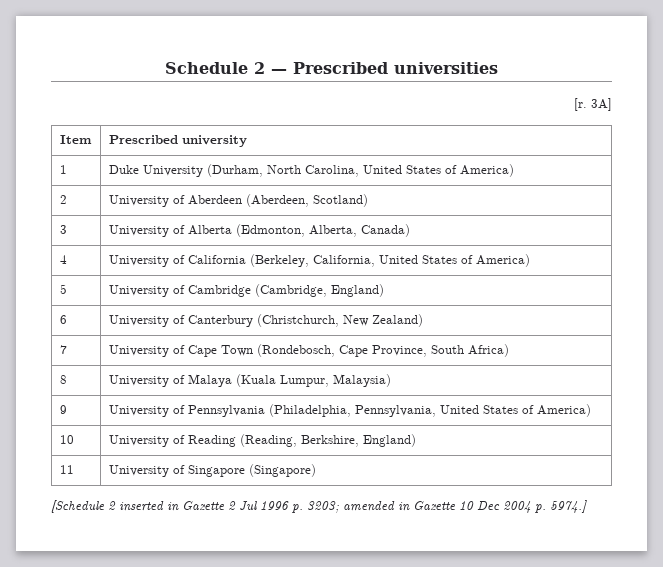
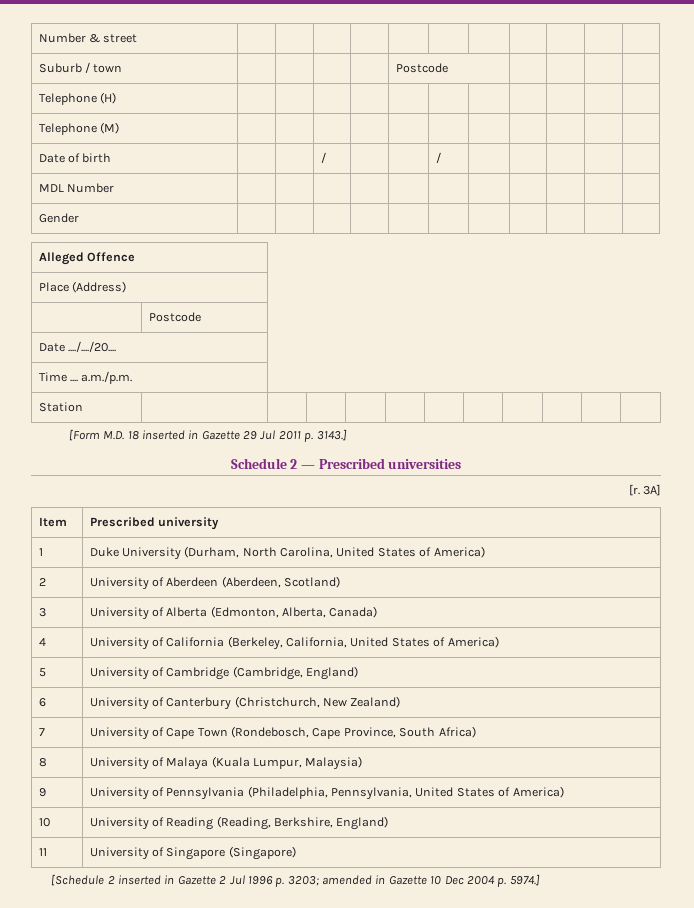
(165, 68) none -> [38,33,138,43] [38,62,123,73] [395,63,448,73] [38,92,116,105] [38,122,119,135] [38,153,112,163] [320,152,326,163] [435,152,441,163] [38,183,114,193] [38,213,79,223] [38,252,135,265] [38,281,126,293] [148,312,201,322] [38,341,116,352] [38,371,133,384] [38,402,83,412] [68,429,347,442] Number & street | | | | | | | | | | | // Suburb / town | | | | | Postcode | | | | // Telephone (H) | | | | | | | | | | | // Telephone (M) | | | | | | | | | | | // Date of birth | | | / | | | / | | | | | // MDL Number | | | | | | | | | | | // Gender | | | | | | | | | | | // Alleged Offence // Place (Address) // | Postcode // Date ..../..../20.... // Time .... a.m./p.m. // Station | | | | | | | | | | | // [Form M.D. 18 inserted in Gazette 29 Jul 2011 p. 3143.] //

